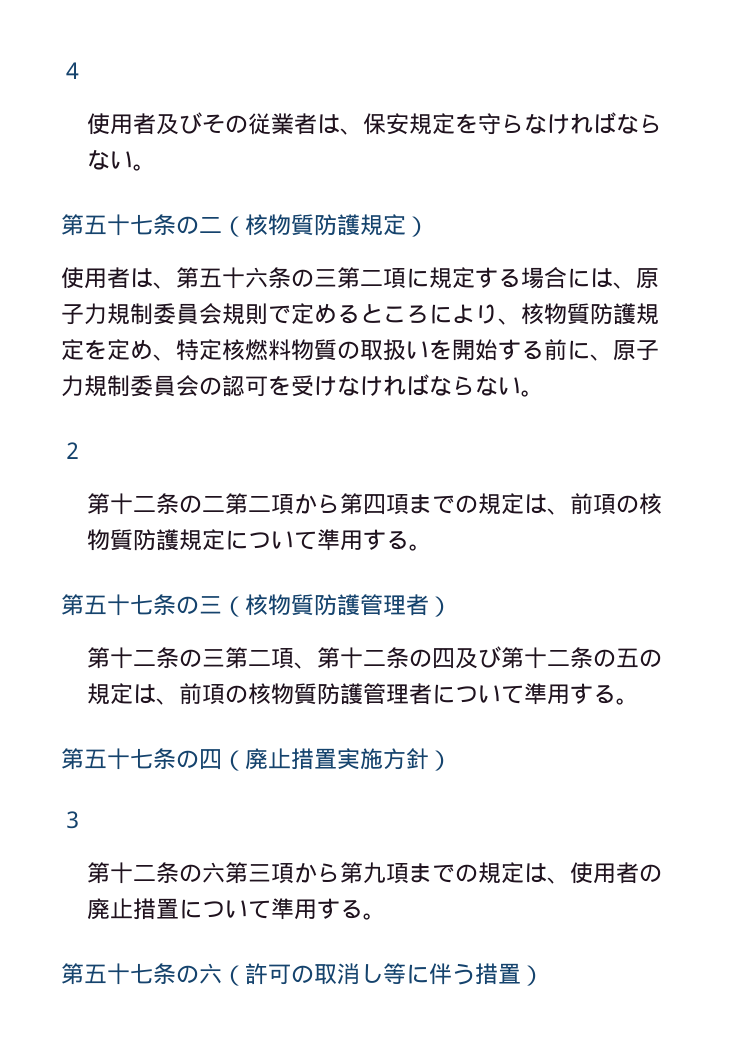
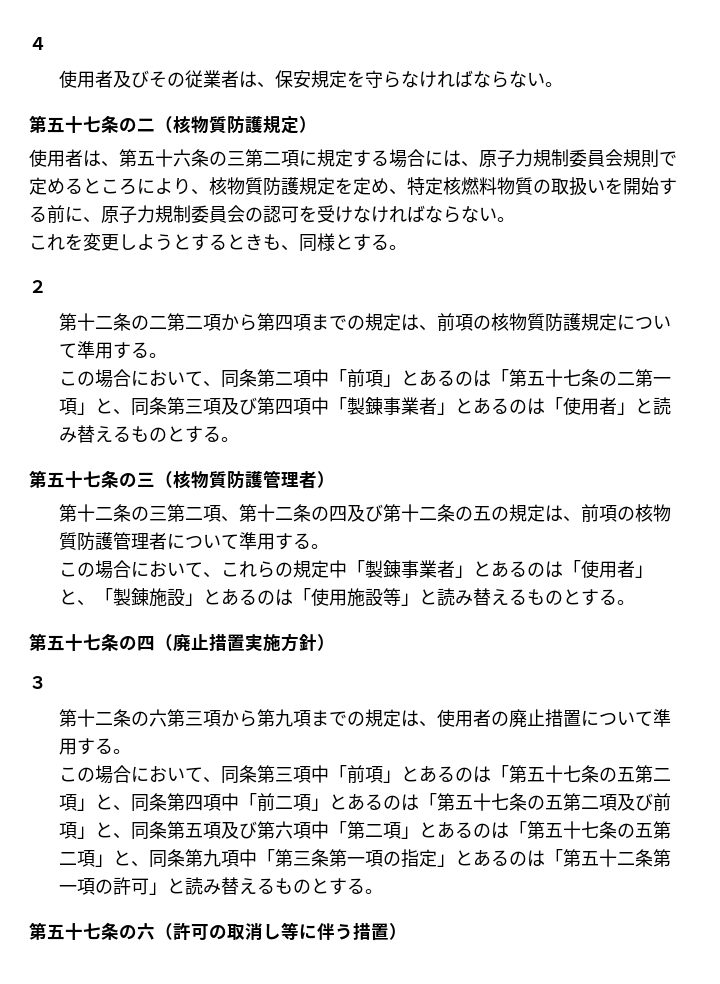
(544, 393) none -> [29,233,407,252] // これを変更しようとするときも、同様とする。
(432, 547) none -> [59,369,672,388] [59,397,672,416] [59,425,240,443] // この場合において、同条第二項中「前項」とあるのは「第五十七条の二第一項」と、同条第三項及び第四項中「製錬事業者」とあるのは「使用者」と読み替えるものとする。
(639, 701) none -> [59,560,654,579] [59,588,636,607] // この場合において、これらの規定中「製錬事業者」とあるのは「使用者」と、「製錬施設」とあるのは「使用施設等」と読み替えるものとする。
(386, 916) none -> [59,765,672,784] [59,793,672,812] [59,821,672,840] [59,849,672,868] [59,877,384,895] // この場合において、同条第三項中「前項」とあるのは「第五十七条の五第二項」と、同条第四項中「前二項」とあるのは「第五十七条の五第二項及び前項」と、同条第五項及び第六項中「第二項」とあるのは「第五十七条の五第二項」と、同条第九項中「第三条第一項の指定」とあるのは「第五十二条第一項の許可」と読み替えるものとする。

